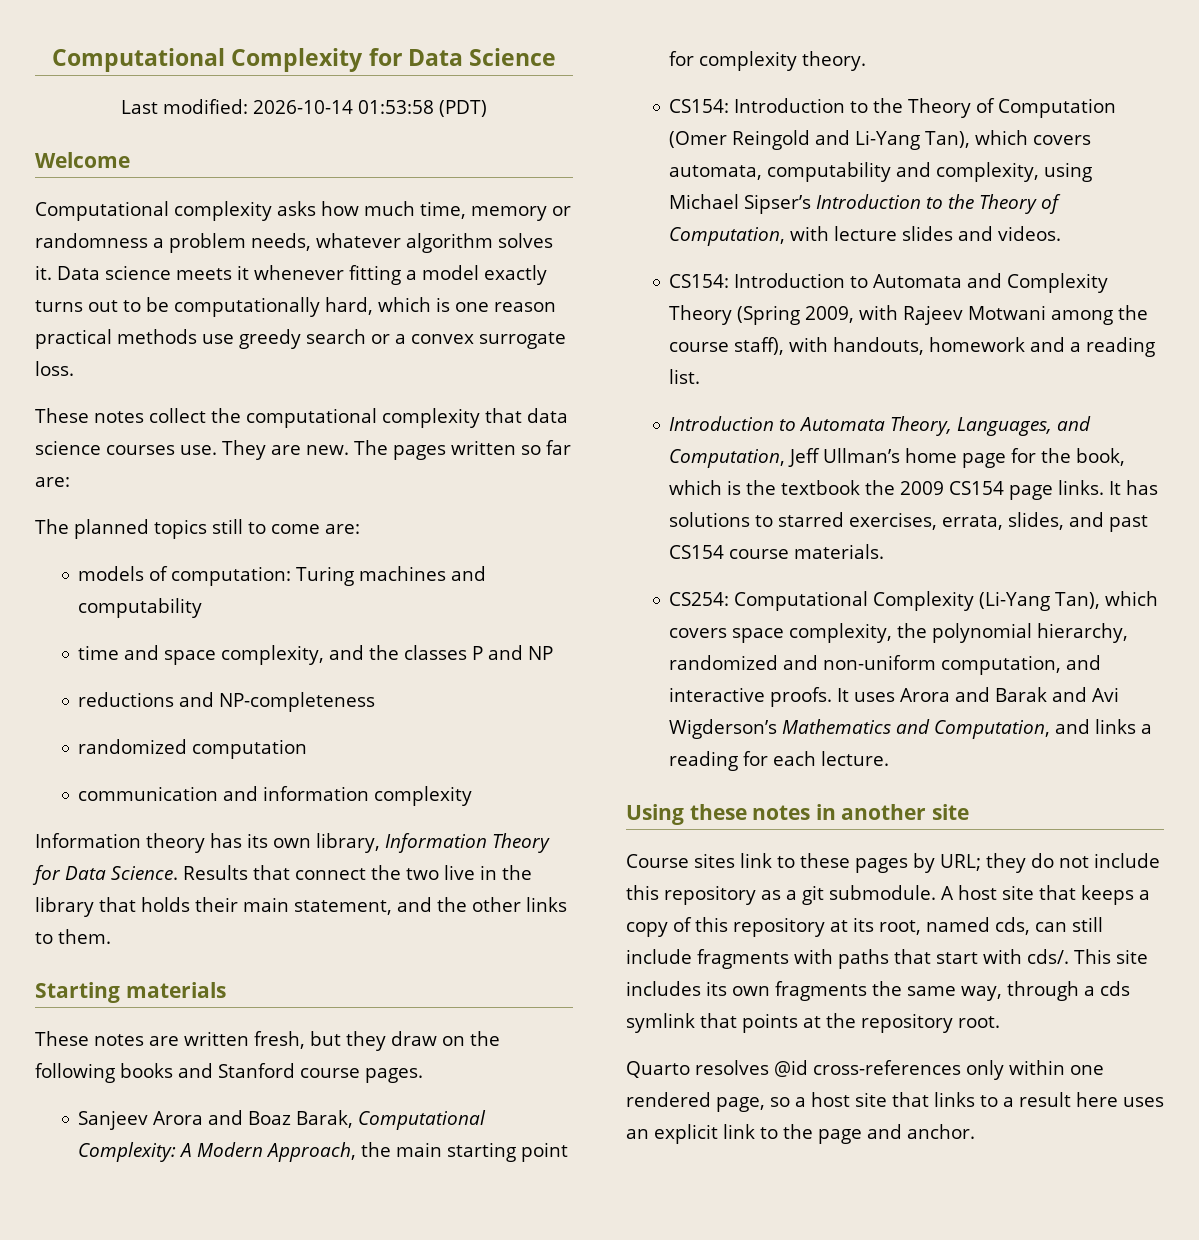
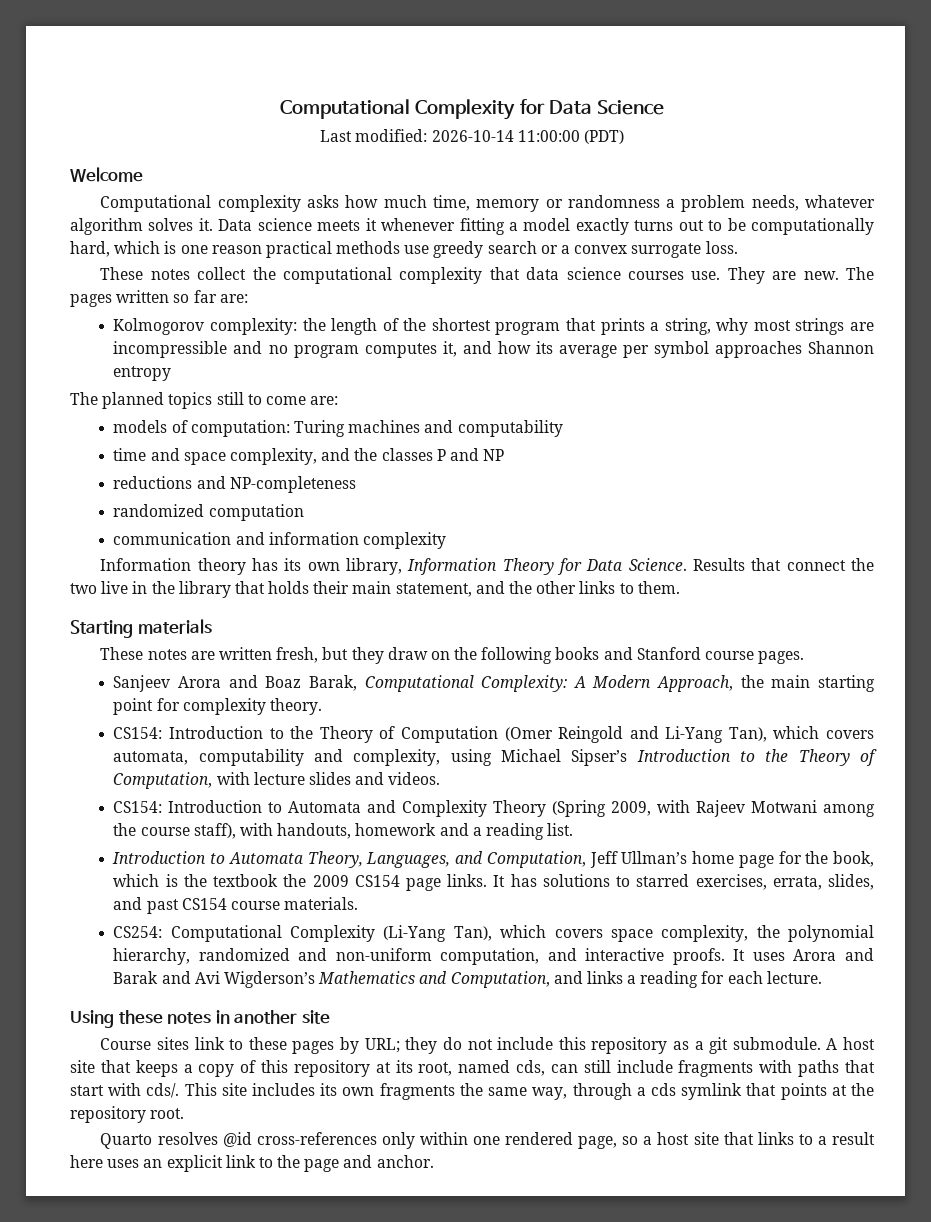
[358,100,434,114] 01:53:58 -> [517,130,580,142] 11:00:00
(70, 482) none -> [113,318,875,335] [113,341,875,358] [113,366,172,381] // Kolmogorov complexity: the length of the shortest program that prints a string, why most strings are incompressible and no program computes it, and how its average per symbol approaches Shannon entropy

